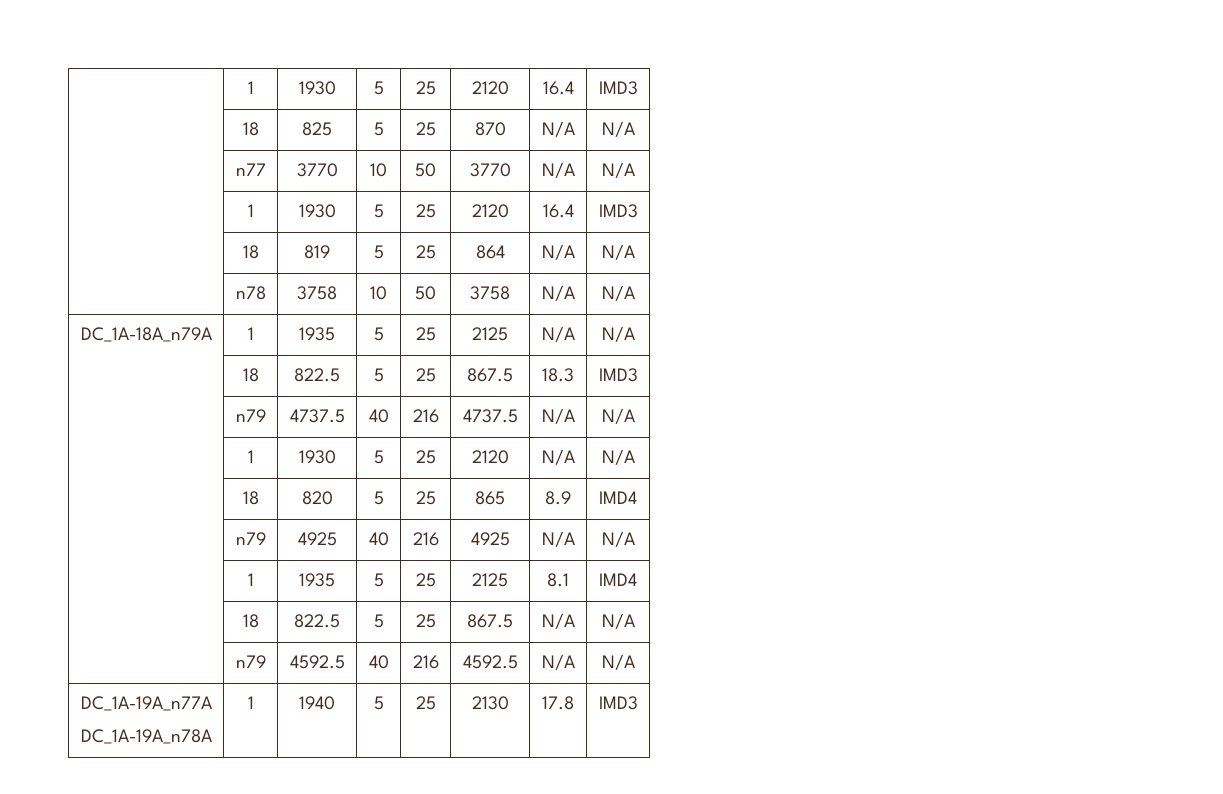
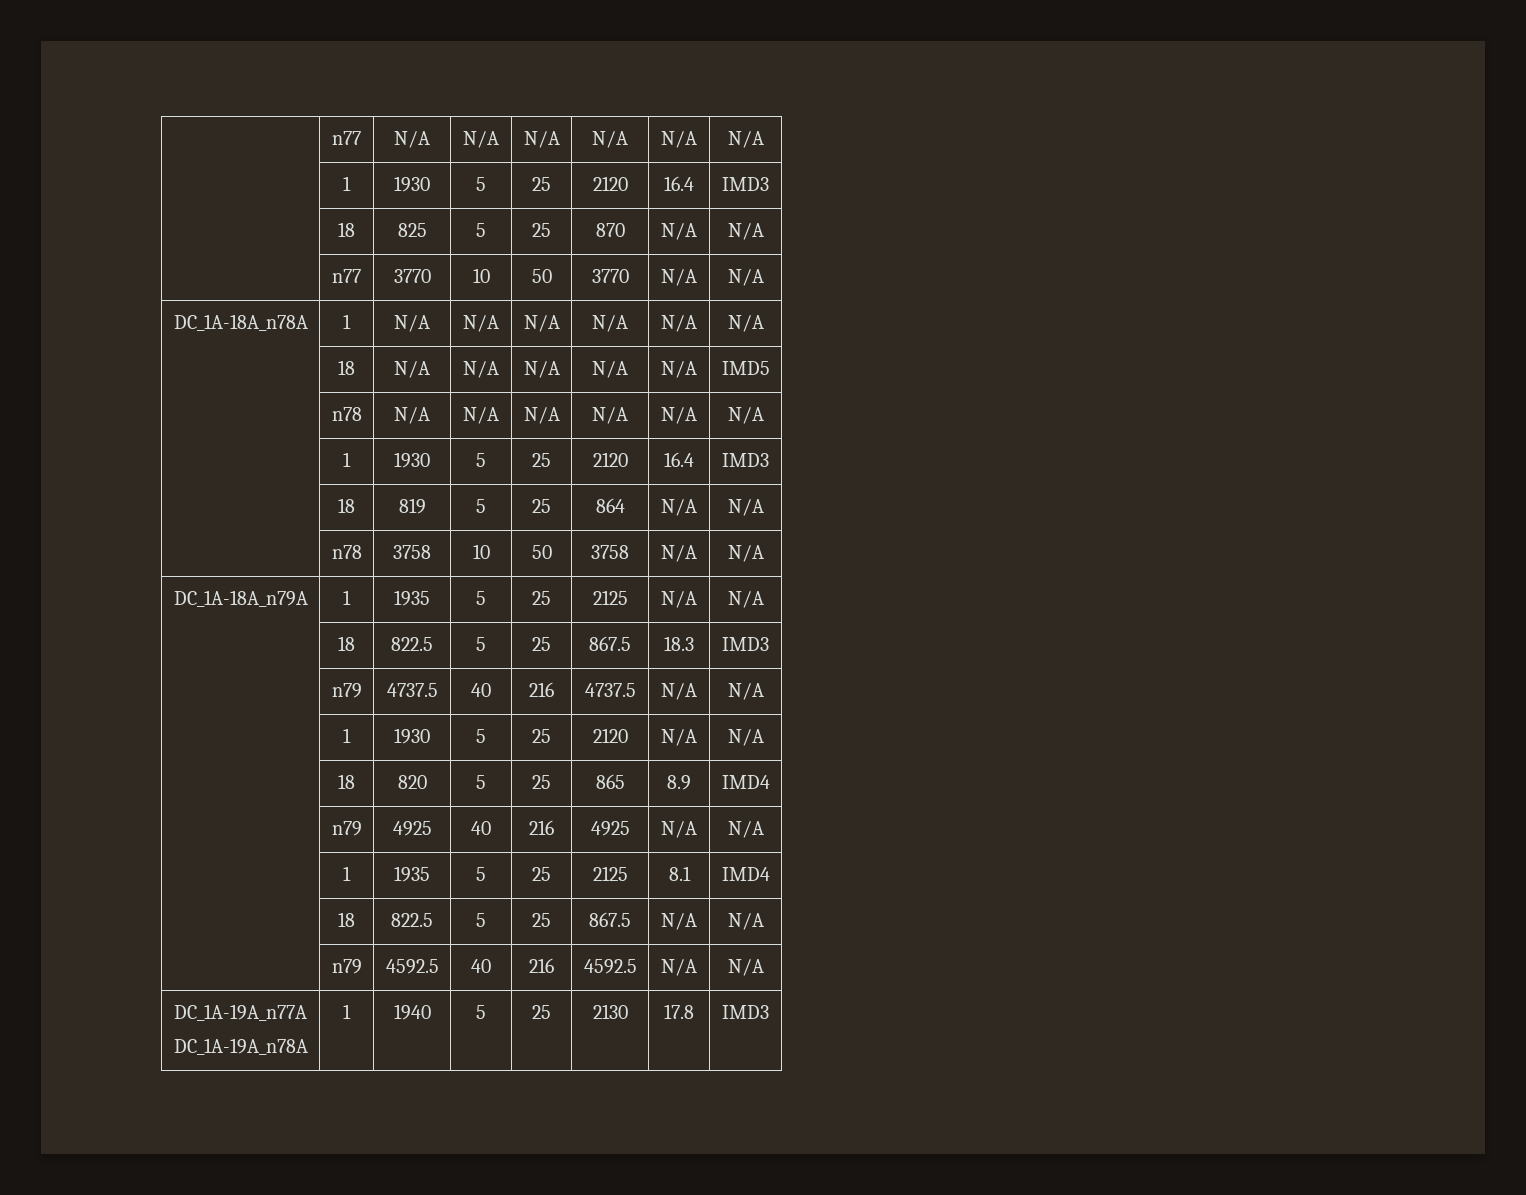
(247, 87) none -> [332,131,361,145] [394,131,430,148] [463,131,499,148] [523,131,560,148] [592,131,628,148] [661,131,697,148] [727,131,764,148] | n77 | N/A | N/A | N/A | N/A | N/A | N/A //
(635, 170) none -> [173,314,308,331] [343,314,351,329] [394,315,430,332] [463,315,499,332] [523,315,560,332] [592,315,628,332] [661,315,697,332] [727,315,764,332] [338,360,355,375] [394,361,430,378] [463,361,499,378] [523,361,560,378] [592,361,628,378] [661,361,697,378] [721,361,770,375] [331,407,362,421] [394,407,430,424] [463,407,499,424] [523,407,560,424] [592,407,628,424] [661,407,697,424] [727,407,764,424] // DC_1A-18A_n78A | 1 | N/A | N/A | N/A | N/A | N/A | N/A // | 18 | N/A | N/A | N/A | N/A | N/A | IMD5 // | n78 | N/A | N/A | N/A | N/A | N/A | N/A

